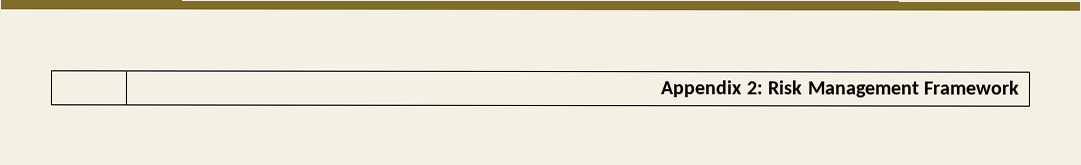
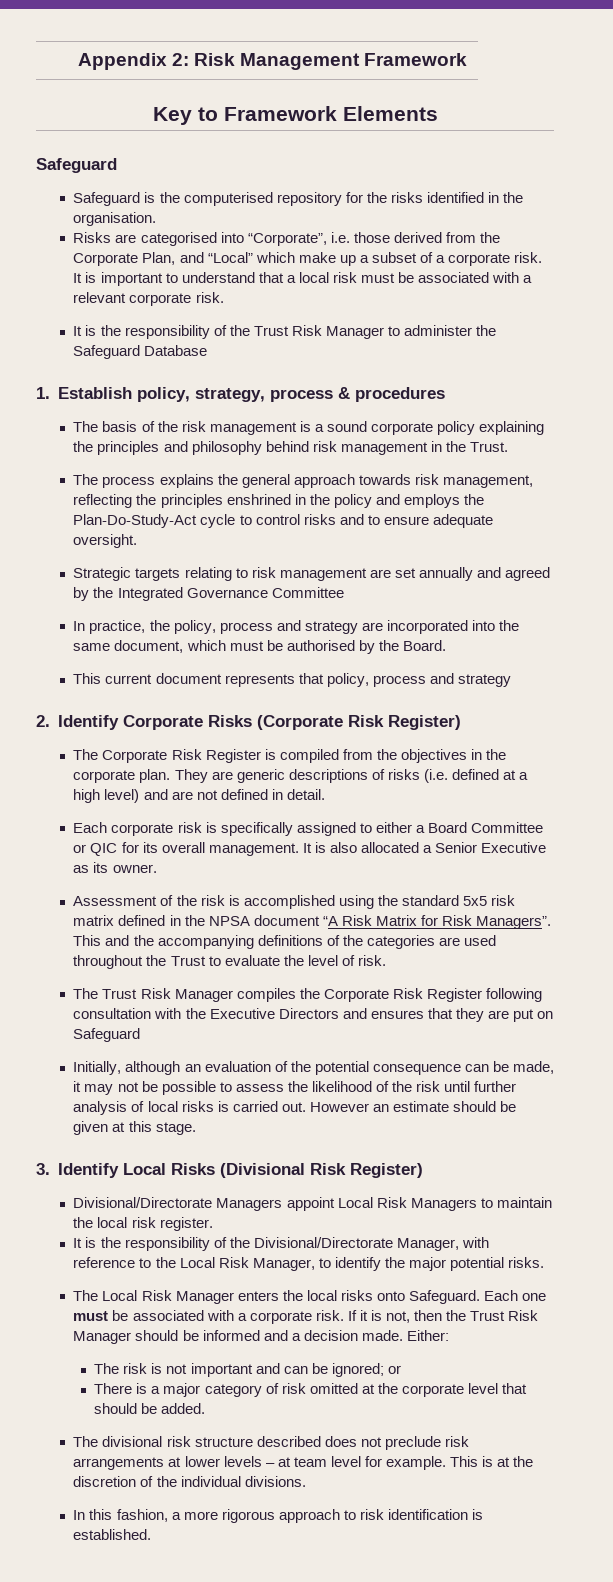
(1020, 87) none -> [152,106,438,125] [36,158,117,173] [73,192,523,206] [73,212,157,226] [73,232,500,246] [73,252,543,266] [73,272,533,286] [73,292,224,306] [73,325,496,339] [73,345,208,359] [36,387,445,402] [73,421,544,435] [73,441,508,455] [73,474,533,488] [73,494,484,508] [73,514,493,528] [73,534,138,548] [73,567,550,581] [73,587,344,601] [73,620,519,634] [73,640,446,654] [73,673,511,687] [36,715,461,730] [73,749,506,763] [73,769,528,783] [73,789,325,803] [73,822,543,836] [73,842,547,856] [73,862,157,873] [73,895,515,909] [73,915,551,929] [73,935,496,949] [73,955,386,969] [73,988,542,1002] [73,1008,553,1022] [73,1028,141,1042] [73,1061,554,1075] [73,1081,517,1095] [73,1101,516,1115] [73,1121,196,1135] [36,1163,423,1178] [73,1197,552,1211] [73,1217,213,1231] [73,1237,489,1251] [73,1257,544,1271] [73,1290,546,1304] [73,1310,539,1324] [73,1330,449,1344] [94,1363,401,1377] [94,1383,527,1397] [94,1403,206,1414] [73,1436,469,1450] [73,1456,534,1470] [73,1476,306,1487] [73,1509,483,1523] [73,1529,152,1540] // Key to Framework Elements // Safeguard // Safeguard is the computerised repository for the risks identified in the organisation. // Risks are categorised into “Corporate”, i.e. those derived from the Corporate Plan, and “Local” which make up a subset of a corporate risk. It is important to understand that a local risk must be associated with a relevant corporate risk. // It is the responsibility of the Trust Risk Manager to administer the Safeguard Database // 1. Establish policy, strategy, process & procedures // The basis of the risk management is a sound corporate policy explaining the principles and philosophy behind risk management in the Trust. // The process explains the general approach towards risk management, reflecting the principles enshrined in the policy and employs the Plan-Do-Study-Act cycle to control risks and to ensure adequate oversight. // Strategic targets relating to risk management are set annually and agreed by the Integrated Governance Committee // In practice, the policy, process and strategy are incorporated into the same document, which must be authorised by the Board. // This current document represents that policy, process and strategy // 2. Identify Corporate Risks (Corporate Risk Register) // The Corporate Risk Register is compiled from the objectives in the corporate plan. They are generic descriptions of risks (i.e. defined at a high level) and are not defined in detail. // Each corporate risk is specifically assigned to either a Board Committee or QIC for its overall management. It is also allocated a Senior Executive as its owner. // Assessment of the risk is accomplished using the standard 5x5 risk matrix defined in the NPSA document “A Risk Matrix for Risk Managers”. This and the accompanying definitions of the categories are used throughout the Trust to evaluate the level of risk. // The Trust Risk Manager compiles the Corporate Risk Register following consultation with the Executive Directors and ensures that they are put on Safeguard // Initially, although an evaluation of the potential consequence can be made, it may not be possible to assess the likelihood of the risk until further analysis of local risks is carried out. However an estimate should be given at this stage. // 3. Identify Local Risks (Divisional Risk Register) // Divisional/Directorate Managers appoint Local Risk Managers to maintain the local risk register. // It is the responsibility of the Divisional/Directorate Manager, with reference to the Local Risk Manager, to identify the major potential risks. // The Local Risk Manager enters the local risks onto Safeguard. Each one must be associated with a corporate risk. If it is not, then the Trust Risk Manager should be informed and a decision made. Either: // The risk is not important and can be ignored; or // There is a major category of risk omitted at the corporate level that should be added. // The divisional risk structure described does not preclude risk arrangements at lower levels – at team level for example. This is at the discretion of the individual divisions. // In this fashion, a more rigorous approach to risk identification is established.

